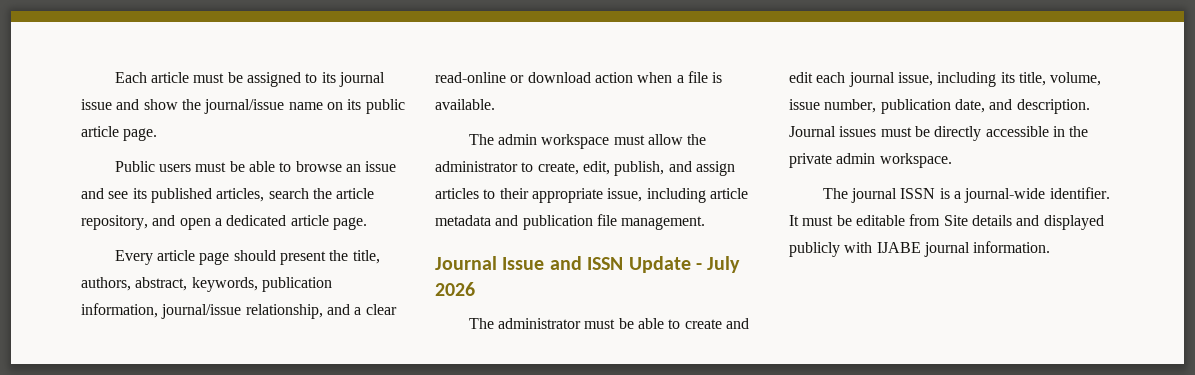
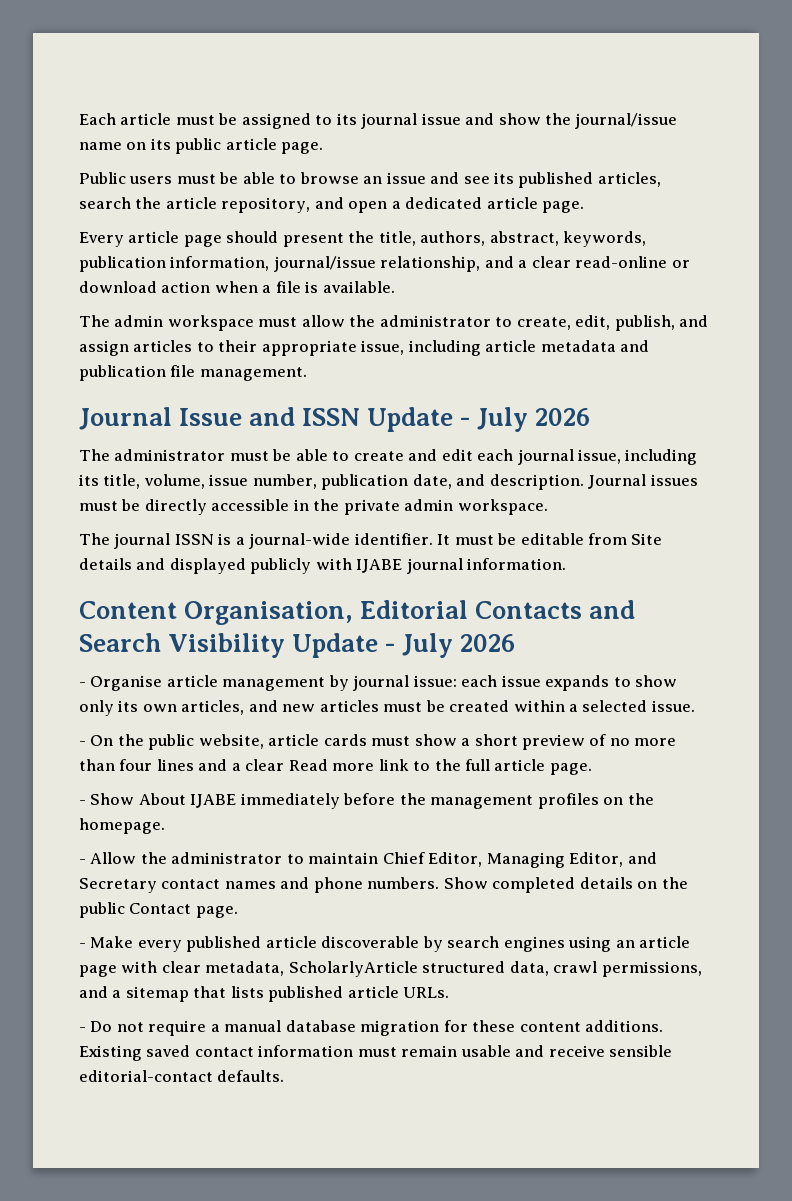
(1051, 247) none -> [79,600,636,625] [79,633,516,658] [79,675,678,691] [79,700,695,716] [79,734,677,750] [79,759,592,775] [79,793,654,809] [79,818,165,834] [79,852,657,868] [79,877,688,893] [79,902,238,918] [79,936,691,952] [79,961,702,977] [79,986,450,1002] [79,1020,664,1036] [79,1045,673,1061] [79,1070,285,1082] // Content Organisation, Editorial Contacts and Search Visibility Update - July 2026 // - Organise article management by journal issue: each issue expands to show only its own articles, and new articles must be created within a selected issue. // - On the public website, article cards must show a short preview of no more than four lines and a clear Read more link to the full article page. // - Show About IJABE immediately before the management profiles on the homepage. // - Allow the administrator to maintain Chief Editor, Managing Editor, and Secretary contact names and phone numbers. Show completed details on the public Contact page. // - Make every published article discoverable by search engines using an article page with clear metadata, ScholarlyArticle structured data, crawl permissions, and a sitemap that lists published article URLs. // - Do not require a manual database migration for these content additions. Existing saved contact information must remain usable and receive sensible editorial-contact defaults.

